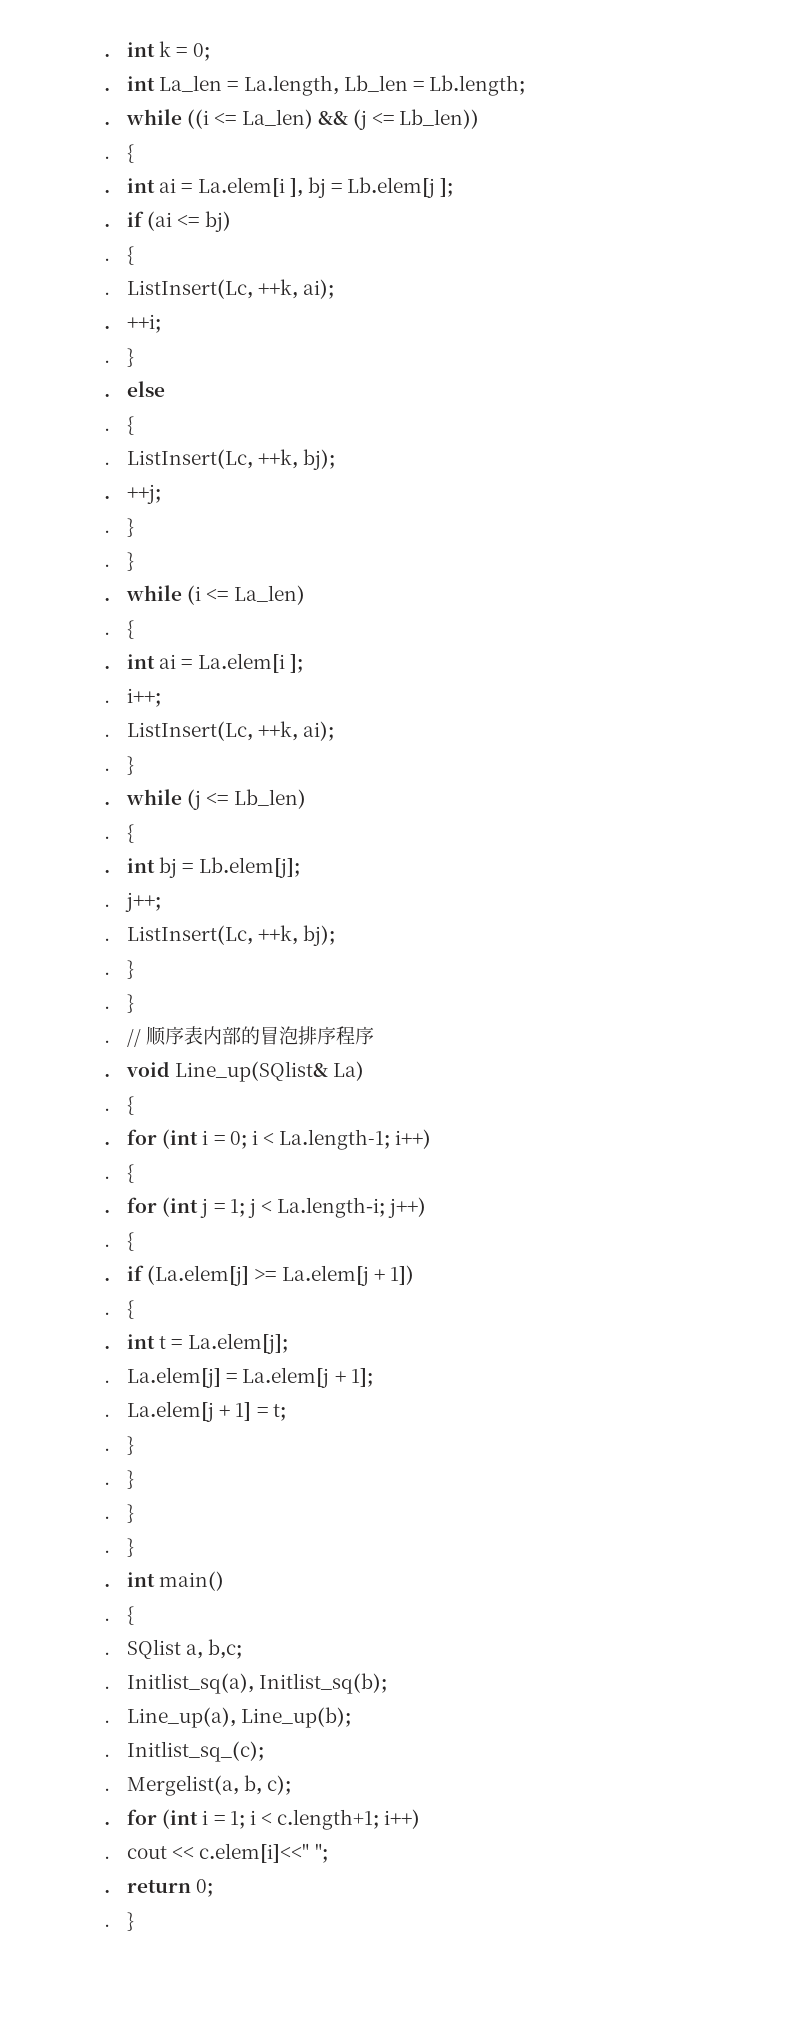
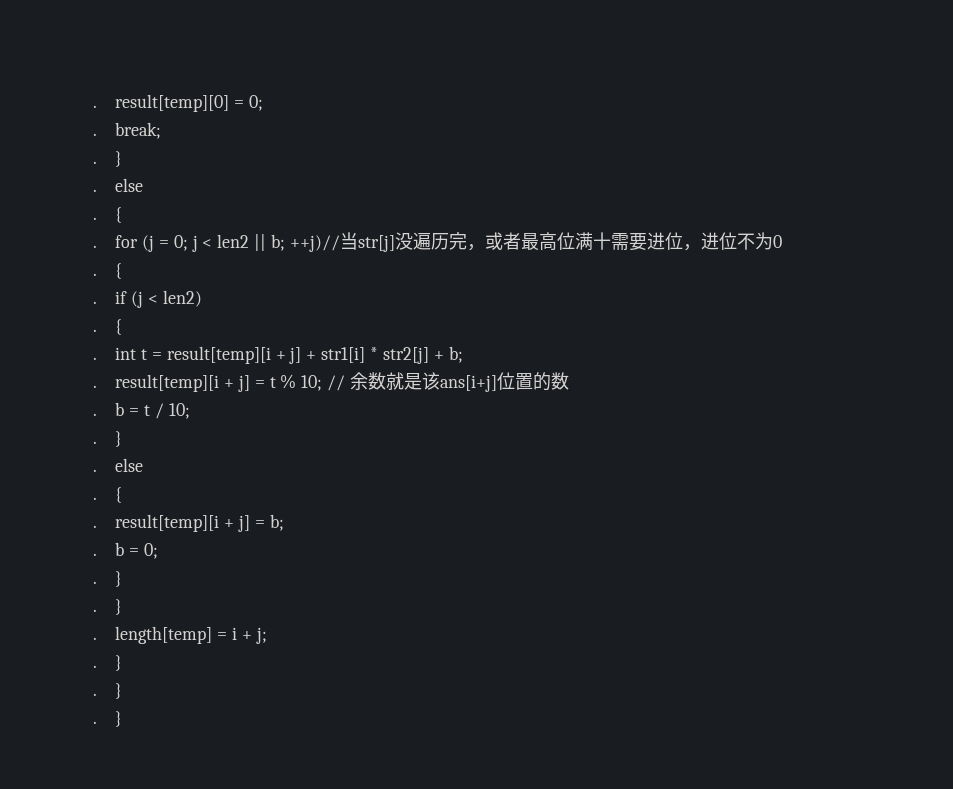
[104,41,210,61] [104,75,525,96] [104,109,480,130] [104,144,135,163] [104,177,454,198] [104,211,231,232] [104,246,135,265] [104,279,335,299] [104,314,162,333] [104,348,135,367] [104,381,166,397] [104,416,135,435] [104,449,336,470] [104,484,162,504] [104,518,135,537] [104,552,135,571] [104,585,305,605] [104,620,135,639] [104,653,303,673] [104,688,162,707] [104,721,335,741] [104,756,135,775] [104,789,306,810] [104,824,135,843] [104,857,300,878] [104,892,162,912] [104,925,336,946] [104,960,135,979] [104,994,135,1013] [104,1026,375,1047] [104,1061,365,1082] [104,1096,135,1115] [104,1129,432,1150] [104,1164,135,1183] [104,1197,427,1218] [104,1232,135,1251] [104,1265,414,1286] [104,1300,135,1319] [104,1333,288,1354] [104,1367,373,1388] [104,1401,286,1422] [104,1436,135,1455] [104,1470,135,1489] [104,1504,135,1523] [104,1538,135,1557] [104,1571,225,1591] [104,1606,135,1625] [104,1639,243,1659] [104,1673,388,1694] [104,1707,352,1728] [104,1741,265,1762] [104,1775,292,1796] [104,1809,421,1830] [104,1843,328,1863] [104,1879,214,1897] [104,1912,135,1931] . int k = 0; // . int La_len = La.length, Lb_len = Lb.length; // . while ((i <= La_len) && (j <= Lb_len)) // . { // . int ai = La.elem[i ], bj = Lb.elem[j ]; // . if (ai <= bj) // . { // . ListInsert(Lc, ++k, ai); // . ++i; // . } // . else // . { // . ListInsert(Lc, ++k, bj); // . ++j; // . } // . } // . while (i <= La_len) // . { // . int ai = La.elem[i ]; // . i++; // . ListInsert(Lc, ++k, ai); // . } // . while (j <= Lb_len) // . { // . int bj = Lb.elem[j]; // . j++; // . ListInsert(Lc, ++k, bj); // . } // . } // . // 顺序表内部的冒泡排序程序 // . void Line_up(SQlist& La) // . { // . for (int i = 0; i < La.length-1; i++) // . { // . for (int j = 1; j < La.length-i; j++) // . { // . if (La.elem[j] >= La.elem[j + 1]) // . { // . int t = La.elem[j]; // . La.elem[j] = La.elem[j + 1]; // . La.elem[j + 1] = t; // . } // . } // . } // . } // . int main() // . { // . SQlist a, b,c; // . Initlist_sq(a), Initlist_sq(b); // . Line_up(a), Line_up(b); // . Initlist_sq_(c); // . Mergelist(a, b, c); // . for (int i = 1; i < c.length+1; i++) // . cout << c.elem[i]<<" "; // . return 0; // . } -> [93,94,263,112] [93,122,162,139] [93,151,123,167] [93,178,144,192] [93,207,123,223] [93,232,782,252] [93,263,123,279] [93,290,202,308] [93,319,123,335] [93,346,463,364] [93,372,569,392] [93,402,190,419] [93,431,123,447] [93,458,144,472] [93,487,123,503] [93,514,284,532] [93,542,158,559] [93,571,123,587] [93,599,123,615] [93,626,267,644] [93,655,123,671] [93,683,123,699] [93,711,123,727] . result[temp][0] = 0; // . break; // . } // . else // . { // . for (j = 0; j < len2 || b; ++j)//当str[j]没遍历完，或者最高位满十需要进位，进位不为0 // . { // . if (j < len2) // . { // . int t = result[temp][i + j] + str1[i] * str2[j] + b; // . result[temp][i + j] = t % 10; // 余数就是该ans[i+j]位置的数 // . b = t / 10; // . } // . else // . { // . result[temp][i + j] = b; // . b = 0; // . } // . } // . length[temp] = i + j; // . } // . } // . }

